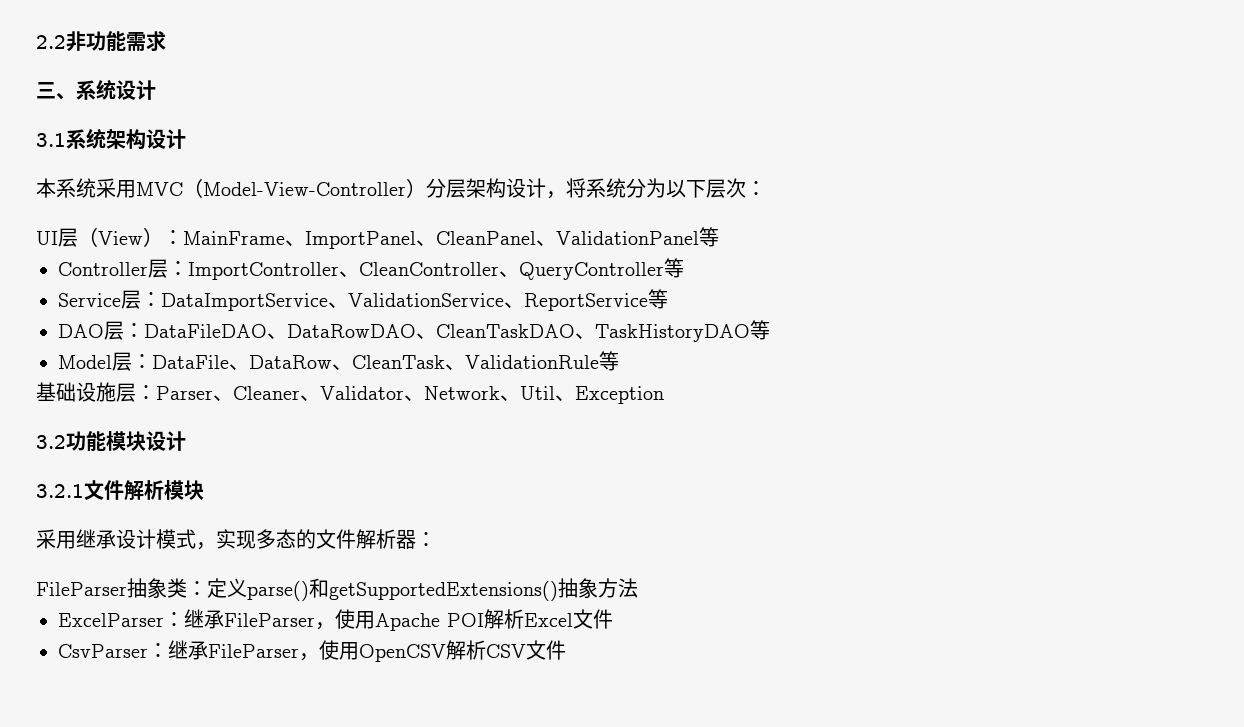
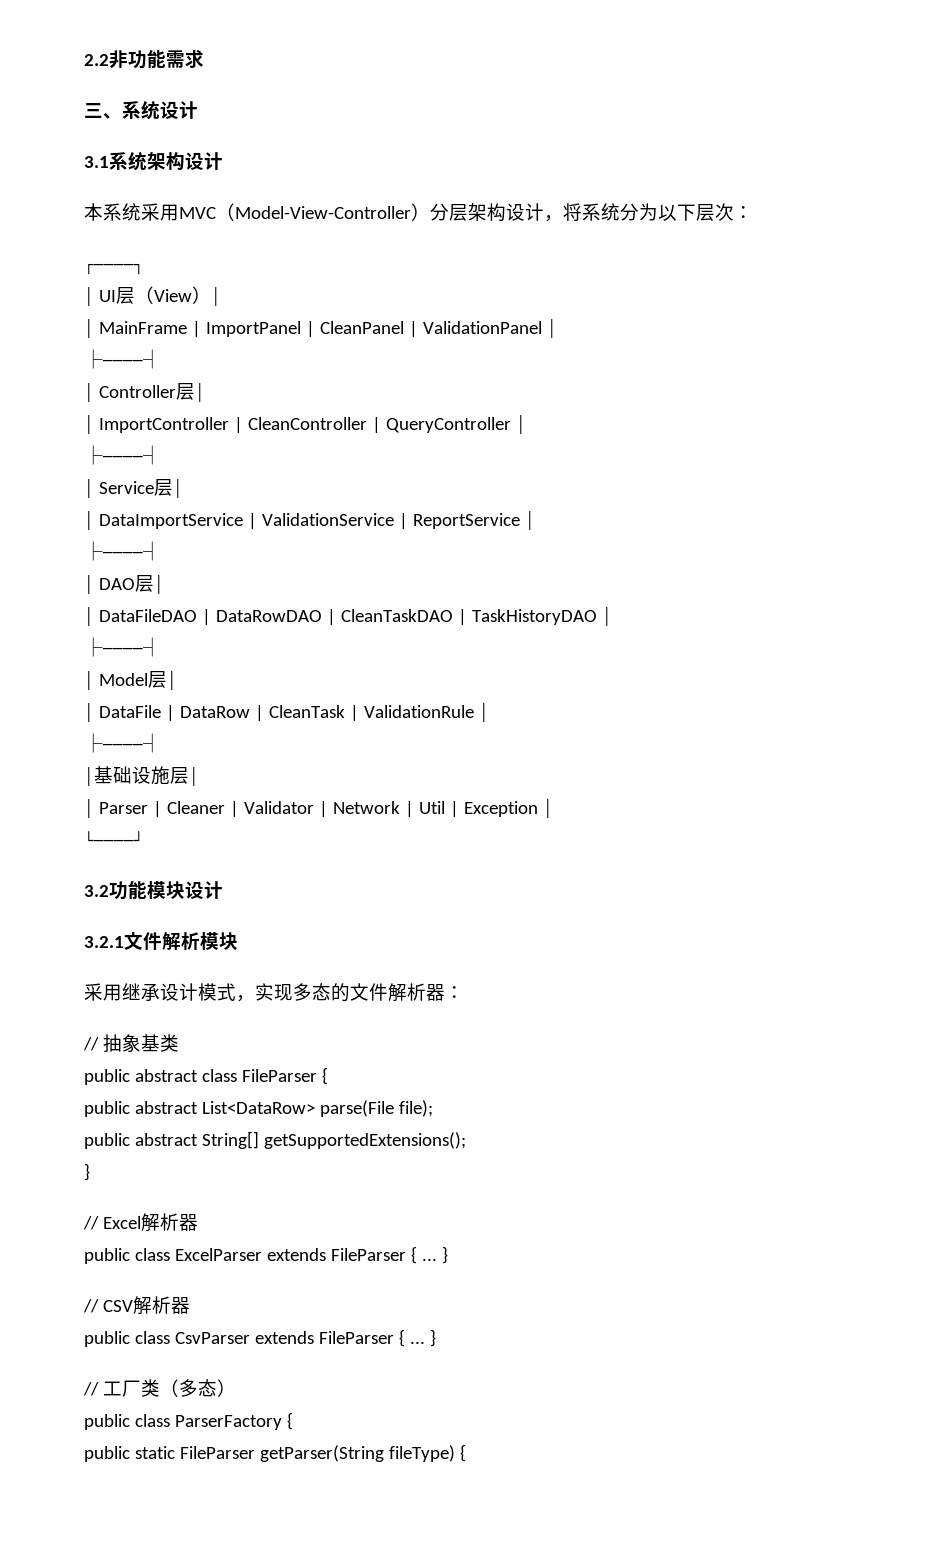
(766, 188) none -> [84,263,144,275] [84,287,94,306] ┌────┐ // │
[163,227,719,249] [58,258,684,280] [58,289,668,311] [58,320,770,342] [58,351,619,371] [36,382,575,402] ：MainFrame、ImportPanel、CleanPanel、ValidationPanel等 // Controller层：ImportController、CleanController、QueryController等 // Service层：DataImportService、ValidationService、ReportService等 // DAO层：DataFileDAO、DataRowDAO、CleanTaskDAO、TaskHistoryDAO等 // Model层：DataFile、DataRow、CleanTask、ValidationRule等 // 基础设施层：Parser、Cleaner、Validator、Network、Util、 -> [210,287,221,306] [84,319,557,338] [84,349,162,369] [84,383,205,402] [84,415,526,434] [84,445,162,465] [84,479,183,498] [84,511,535,530] [84,541,162,561] [84,575,164,594] [84,607,612,626] [84,637,162,657] [84,671,177,690] [84,703,489,722] [84,733,162,753] [84,766,199,786] [84,799,459,818] │ // │ MainFrame | ImportPanel | CleanPanel | ValidationPanel │ // ├────┤ // │ Controller层│ // │ ImportController | CleanController | QueryController │ // ├────┤ // │ Service层│ // │ DataImportService | ValidationService | ReportService │ // ├────┤ // │ DAO层│ // │ DataFileDAO | DataRowDAO | CleanTaskDAO | TaskHistoryDAO │ // ├────┤ // │ Model层│ // │ DataFile | DataRow | CleanTask | ValidationRule │ // ├────┤ // │基础设施层│ // │ Parser | Cleaner | Validator | Network | Util |
(664, 395) none -> [542,799,553,818] [84,831,144,846] │ // └────┘
[36,578,638,601] [58,609,613,631] [58,640,566,662] FileParser抽象类：定义parse()和getSupportedExtensions()抽象方法 // ExcelParser：继承FileParser，使用Apache POI解析Excel文件 // CsvParser：继承FileParser，使用OpenCSV解析CSV文件 -> [83,1034,179,1052] [84,1067,328,1085] [84,1100,433,1117] [84,1131,466,1149] [84,1163,90,1181] [83,1213,198,1232] [84,1246,448,1264] [83,1296,190,1315] [84,1329,436,1347] [83,1379,236,1397] [84,1412,293,1430] [84,1444,466,1462] // 抽象基类 // public abstract class FileParser { // public abstract List<DataRow> parse(File file); // public abstract String[] getSupportedExtensions(); // } // // Excel解析器 // public class ExcelParser extends FileParser { ... } // // CSV解析器 // public class CsvParser extends FileParser { ... } // // 工厂类（多态） // public class ParserFactory { // public static FileParser getParser(String fileType) {

